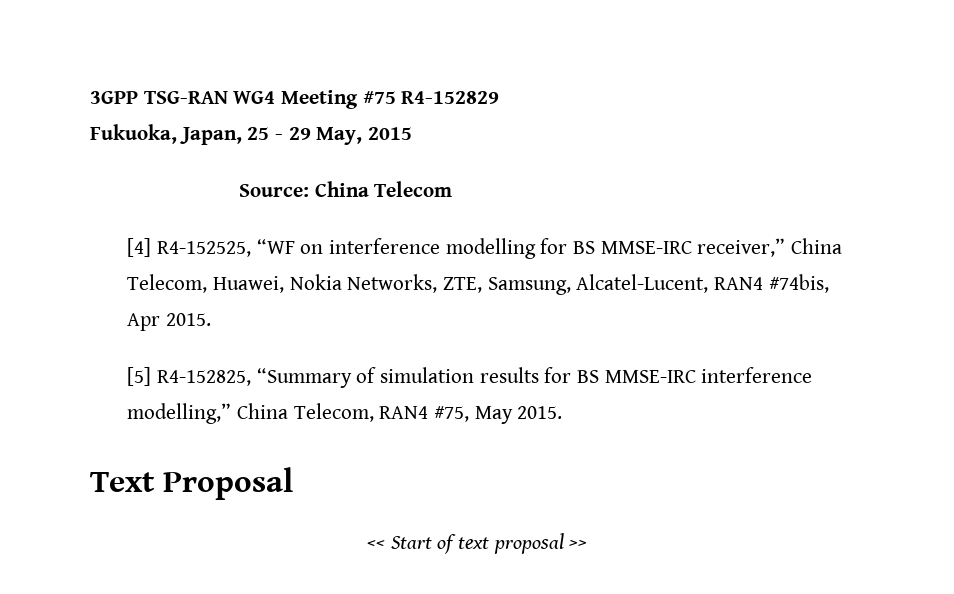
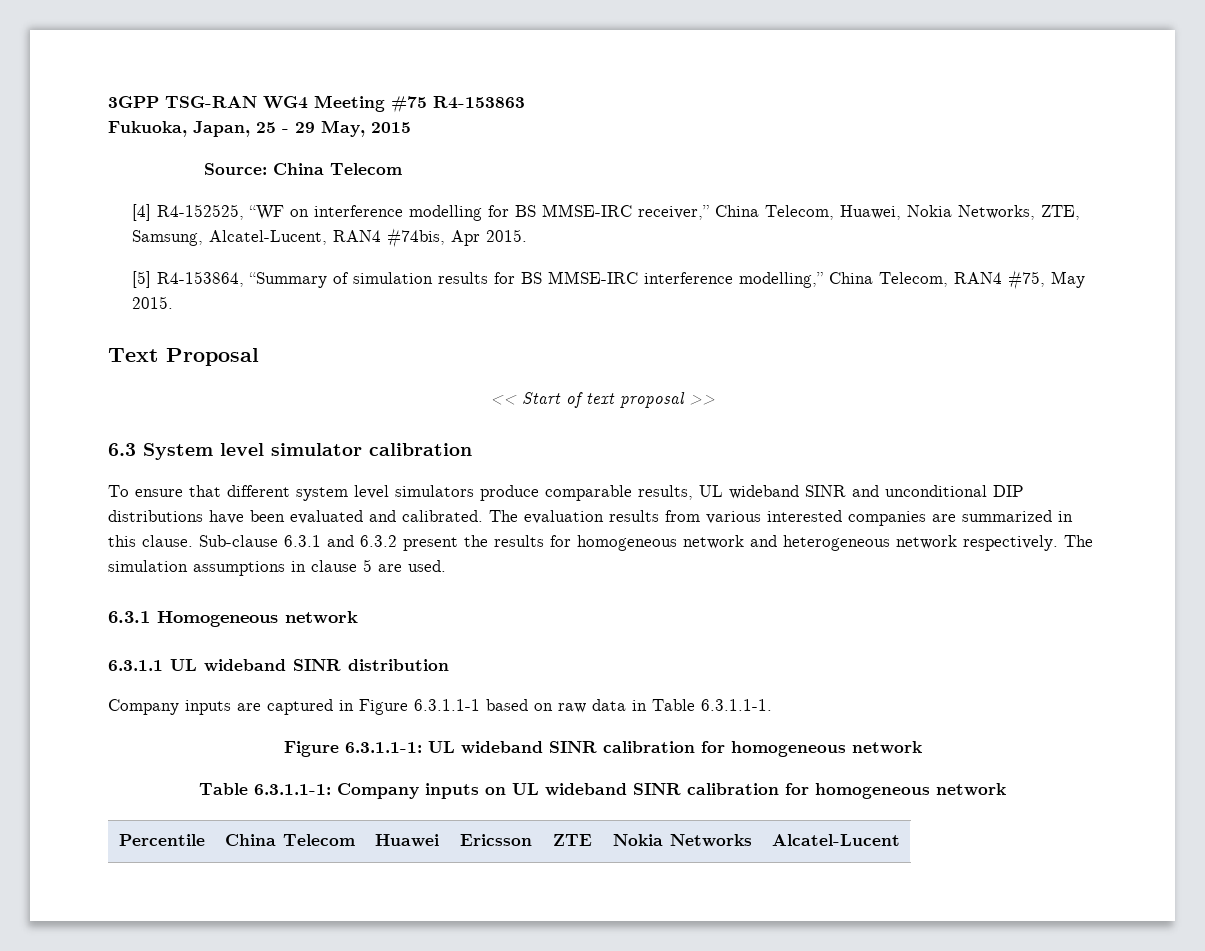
[401,91,500,104] R4-152829 -> [433,96,525,109] R4-153863
[156,370,251,386] R4-152825, -> [156,271,244,287] R4-153864,
(588, 544) none -> [108,443,472,460] [108,485,1024,501] [108,510,1073,526] [108,535,1093,551] [108,559,446,576] [108,611,358,627] [108,659,449,672] [108,699,772,715] [283,741,922,757] [199,783,1006,799] [118,834,205,846] [224,834,355,846] [375,834,439,847] [460,834,532,846] [553,834,592,846] [612,834,752,847] [772,834,900,846] // 6.3 System level simulator calibration // To ensure that different system level simulators produce comparable results, UL wideband SINR and unconditional DIP distributions have been evaluated and calibrated. The evaluation results from various interested companies are summarized in this clause. Sub-clause 6.3.1 and 6.3.2 present the results for homogeneous network and heterogeneous network respectively. The simulation assumptions in clause 5 are used. // 6.3.1 Homogeneous network // 6.3.1.1 UL wideband SINR distribution // Company inputs are captured in Figure 6.3.1.1-1 based on raw data in Table 6.3.1.1-1. // Figure 6.3.1.1-1: UL wideband SINR calibration for homogeneous network // Table 6.3.1.1-1: Company inputs on UL wideband SINR calibration for homogeneous network // Percentile | China Telecom | Huawei | Ericsson | ZTE | Nokia Networks | Alcatel-Lucent

